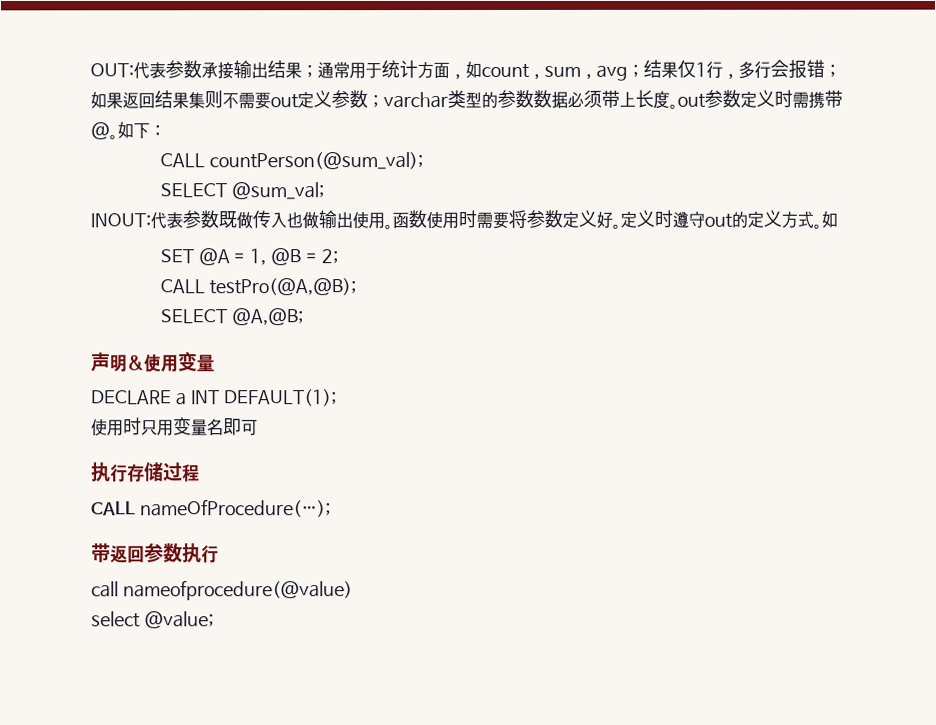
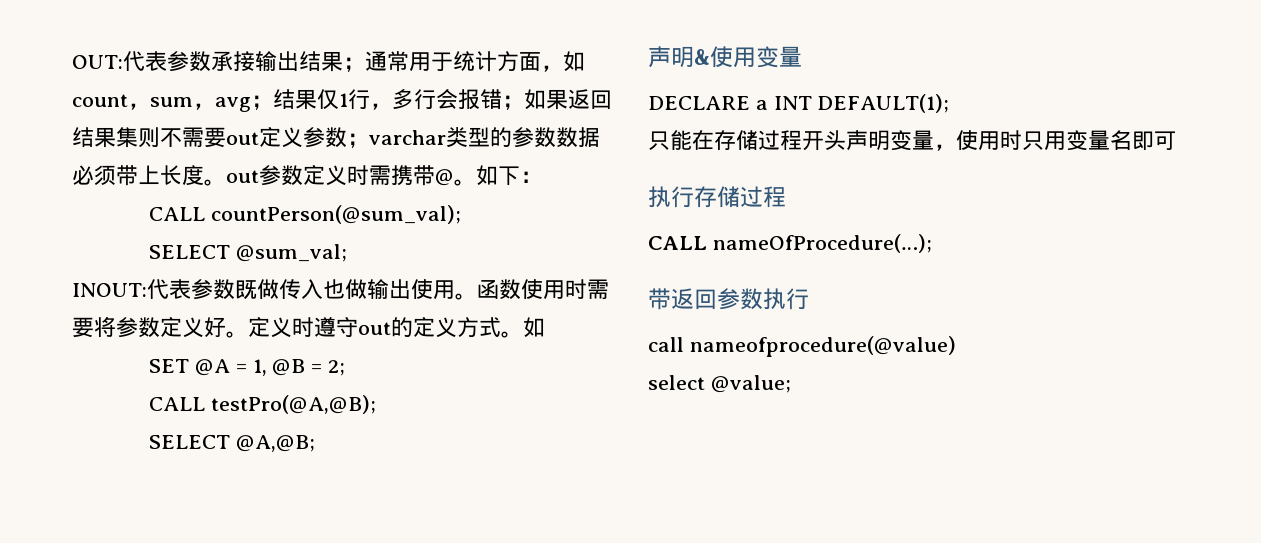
(337, 398) none -> [648,130,956,151] 只能在存储过程开头声明变量，

